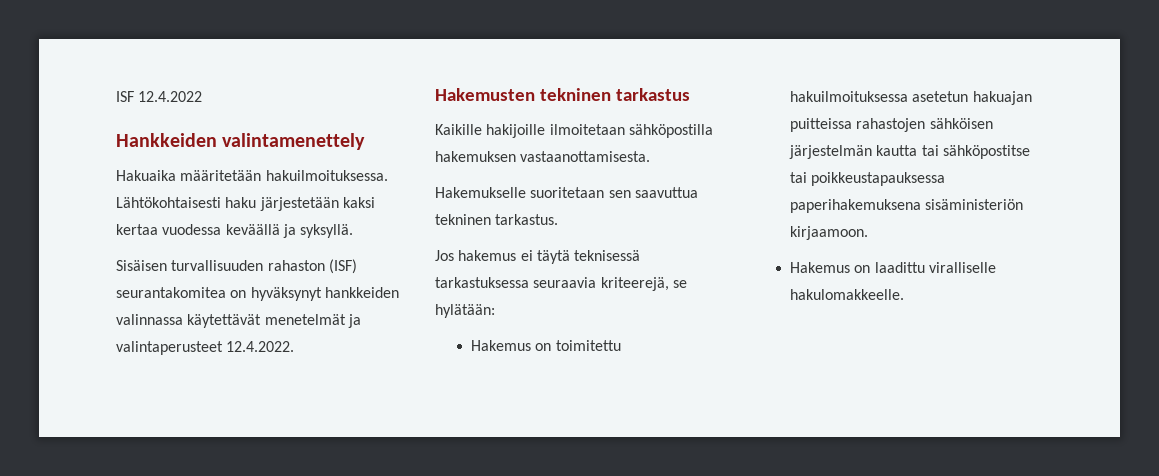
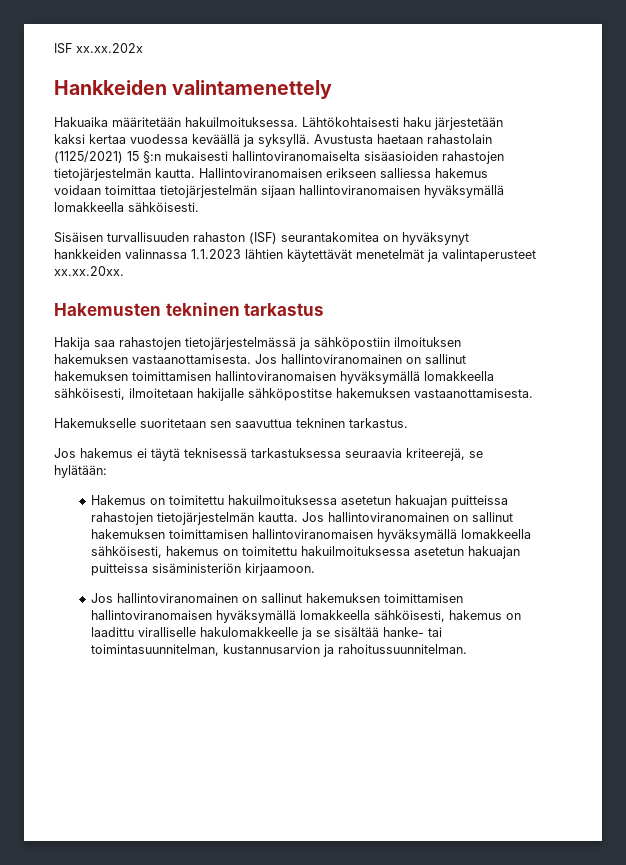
[138,91,203,102] 12.4.2022 -> [76,43,143,53] xx.xx.202x
(354, 231) none -> [314,134,492,144] [54,151,504,164] [54,168,488,181] [54,185,504,198] [54,202,199,212] Avustusta haetaan rahastolain (1125/2021) 15 §:n mukaisesti hallintoviranomaiselta sisäasioiden rahastojen tietojärjestelmän kautta. Hallintoviranomaisen erikseen salliessa hakemus voidaan toimittaa tietojärjestelmän sijaan hallintoviranomaisen hyväksymällä lomakkeella sähköisesti.
(183, 319) none -> [191,249,283,259] 1.1.2023 lähtien
[226,341,295,352] 12.4.2022. -> [54,266,124,276] xx.xx.20xx.
[435,124,713,138] Kaikille hakijoille ilmoitetaan sähköpostilla -> [54,337,461,350] [54,354,466,364] [54,371,494,384] [54,388,332,401] Hakija saa rahastojen tietojärjestelmässä ja sähköpostiin ilmoituksen hakemuksen vastaanottamisesta. Jos hallintoviranomainen on sallinut hakemuksen toimittamisen hallintoviranomaisen hyväksymällä lomakkeella sähköisesti, ilmoitetaan hakijalle sähköpostitse
[929,118,993,129] [788,145,1030,159] [789,172,946,186] [789,199,1024,213] [789,226,868,240] [789,262,996,273] [789,289,904,300] sähköisen järjestelmän kautta tai sähköpostitse tai poikkeustapauksessa paperihakemuksena sisäministeriön kirjaamoon. // Hakemus on laadittu viralliselle hakulomakkeelle. -> [157,512,514,525] [91,529,532,542] [91,546,521,559] [91,563,316,576] [91,593,464,603] [91,610,522,623] [91,627,443,640] [91,644,468,657] tietojärjestelmän kautta. Jos hallintoviranomainen on sallinut hakemuksen toimittamisen hallintoviranomaisen hyväksymällä lomakkeella sähköisesti, hakemus on toimitettu hakuilmoituksessa asetetun hakuajan puitteissa sisäministeriön kirjaamoon. // Jos hallintoviranomainen on sallinut hakemuksen toimittamisen hallintoviranomaisen hyväksymällä lomakkeella sähköisesti, hakemus on laadittu viralliselle hakulomakkeelle ja se sisältää hanke- tai toimintasuunnitelman, kustannusarvion ja rahoitussuunnitelman.

